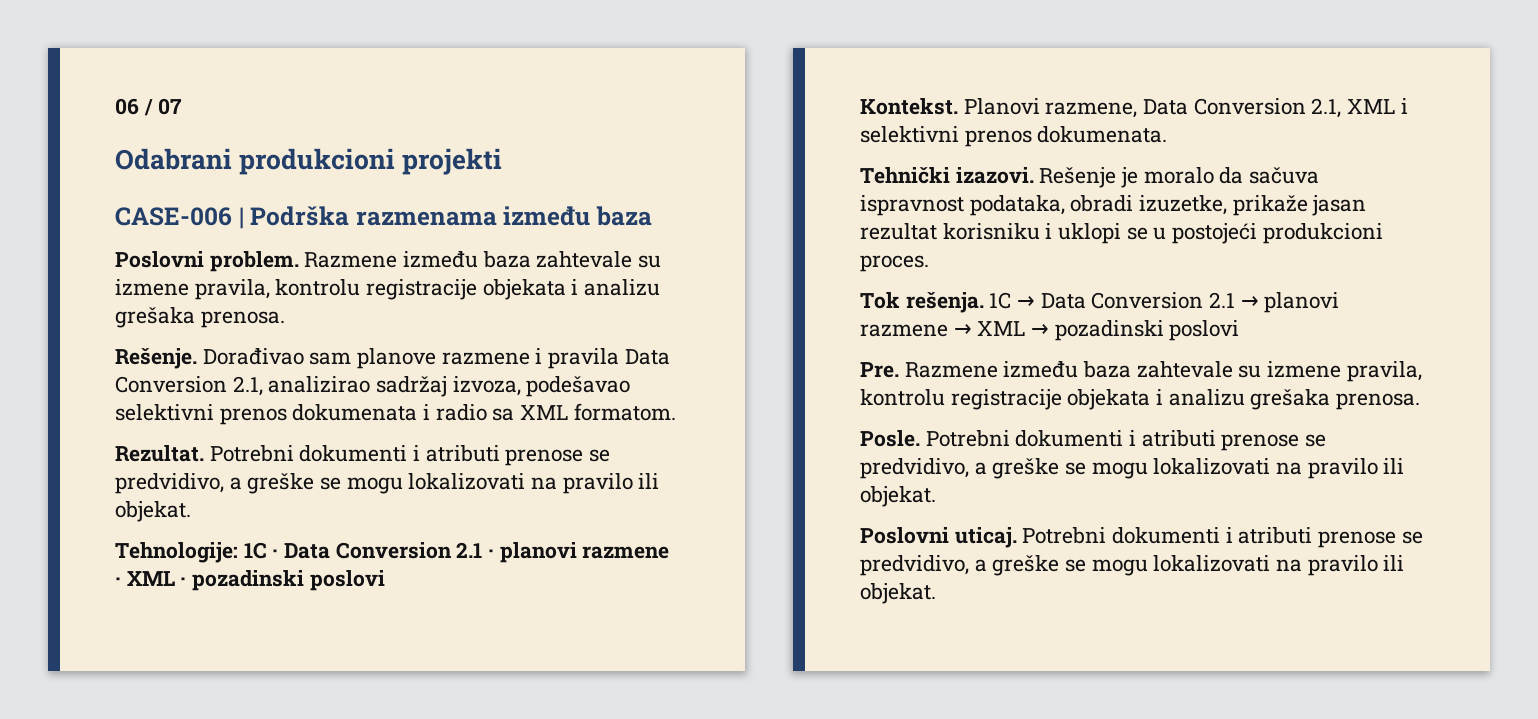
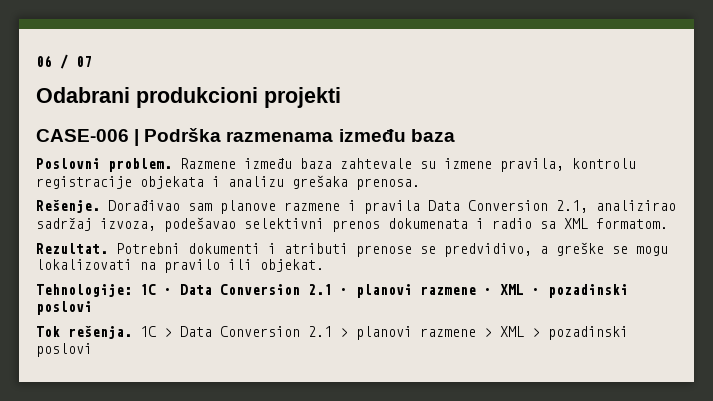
[860,98,1408,118] [860,126,1168,147] [860,167,1320,188] [860,195,1367,216] [860,223,1383,244] [860,255,929,272] // Kontekst. Planovi razmene, Data Conversion 2.1, XML i selektivni prenos dokumenata. // Tehnički izazovi. Rešenje je moralo da sačuva ispravnost podataka, obradi izuzetke, prikaže jasan rezultat korisniku i uklopi se u postojeći produkcioni proces. -> (92, 308) none
[1017,292,1340,313] [860,320,1240,341] [860,361,1422,382] [860,389,1421,410] [860,430,1327,451] [860,458,1405,479] [860,486,936,507] [860,527,1423,548] [860,555,1405,576] [860,583,936,604] → Data Conversion 2.1 → planovi razmene → XML → pozadinski poslovi // Pre. Razmene između baza zahtevale su izmene pravila, kontrolu registracije objekata i analizu grešaka prenosa. // Posle. Potrebni dokumenti i atributi prenose se predvidivo, a greške se mogu lokalizovati na pravilo ili objekat. // Poslovni uticaj. Potrebni dokumenti i atributi prenose se predvidivo, a greške se mogu lokalizovati na pravilo ili objekat. -> [164,326,628,340] [36,343,92,357] > Data Conversion 2.1 > planovi razmene > XML > pozadinski poslovi

